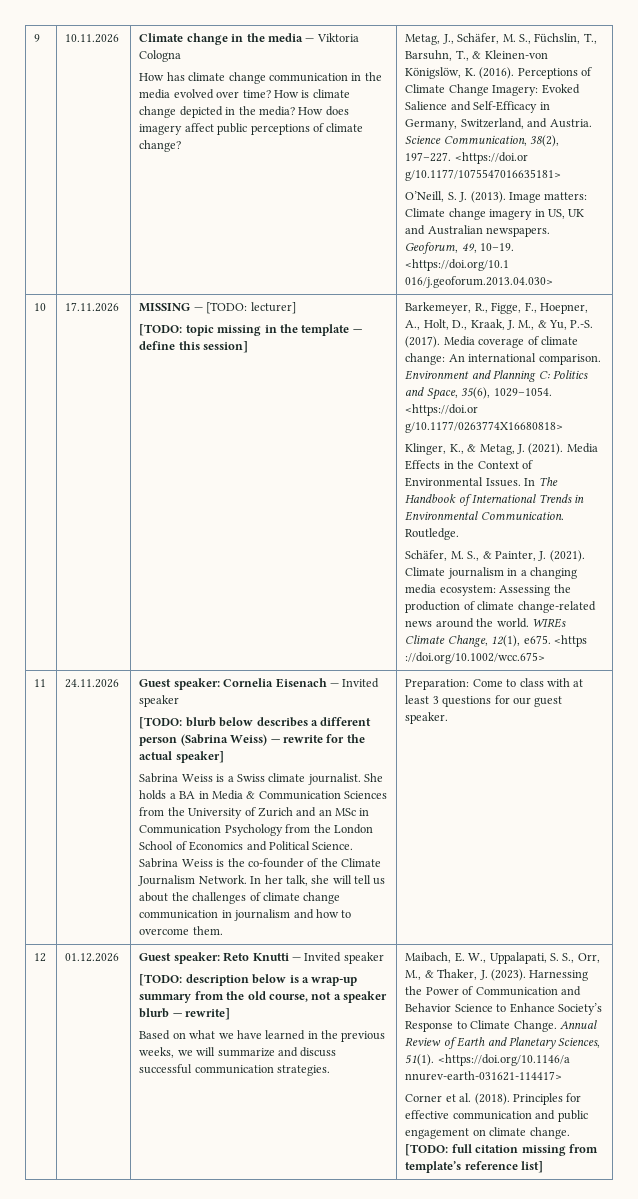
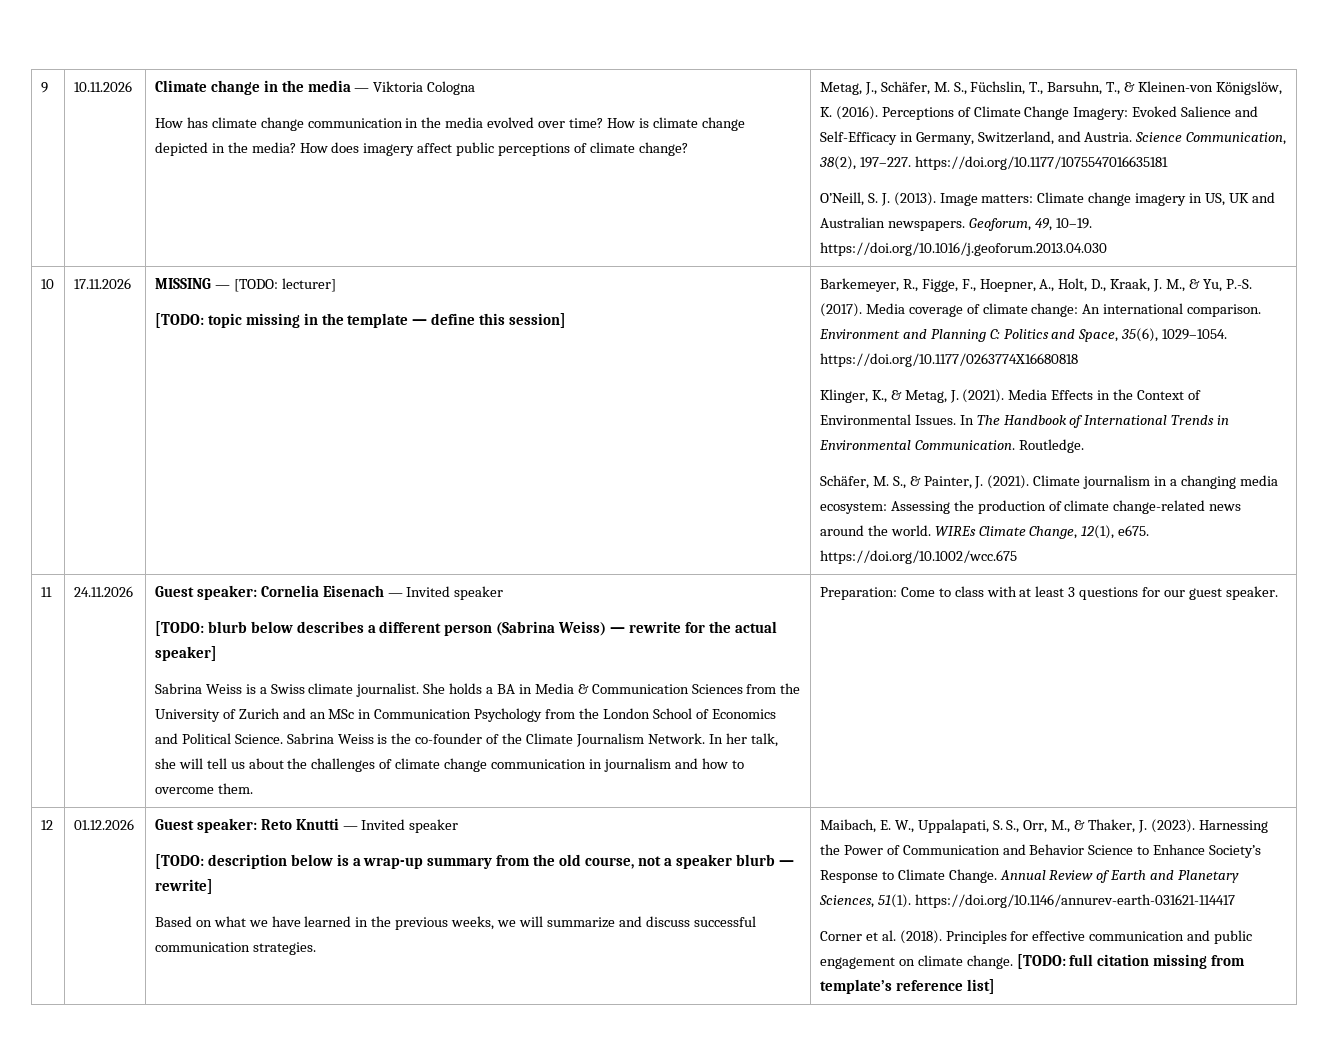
[454,152,528,164] [405,169,562,181] <https://doi.or g/10.1177/1075547016635181> -> [914,156,1168,170] https://doi.org/10.1177/1075547016635181
[405,259,510,271] [405,276,554,288] <https://doi.org/10.1 016/j.geoforum.2013.04.030> -> [819,242,1107,256] https://doi.org/10.1016/j.geoforum.2013.04.030
[405,404,479,416] [405,421,564,433] <https://doi.or g/10.1177/0263774X16680818> -> [819,353,1078,367] https://doi.org/10.1177/0263774X16680818
[553,635,587,647] [405,652,546,664] <https ://doi.org/10.1002/wcc.675> -> [819,550,1017,564] https://doi.org/10.1002/wcc.675
[437,1054,570,1066] [405,1071,563,1081] <https://doi.org/10.1146/a nnurev-earth-031621-114417> -> [914,894,1235,908] https://doi.org/10.1146/annurev-earth-031621-114417

